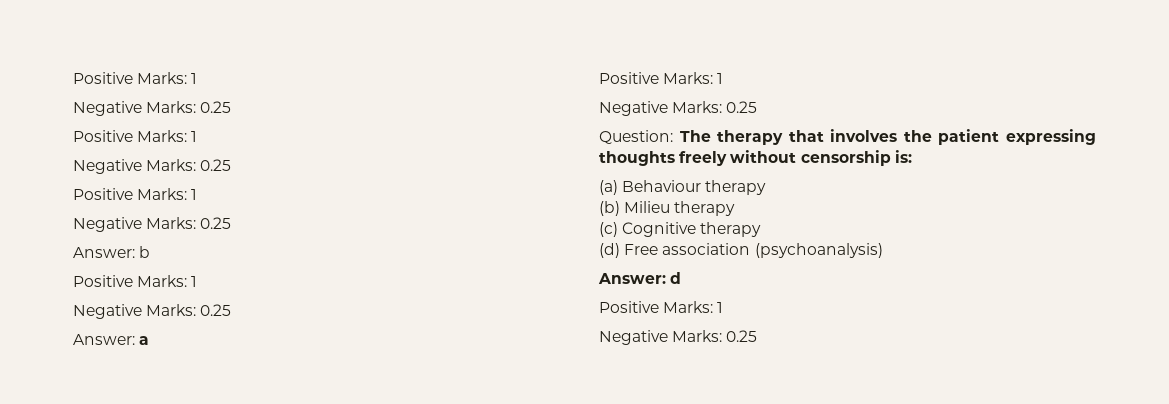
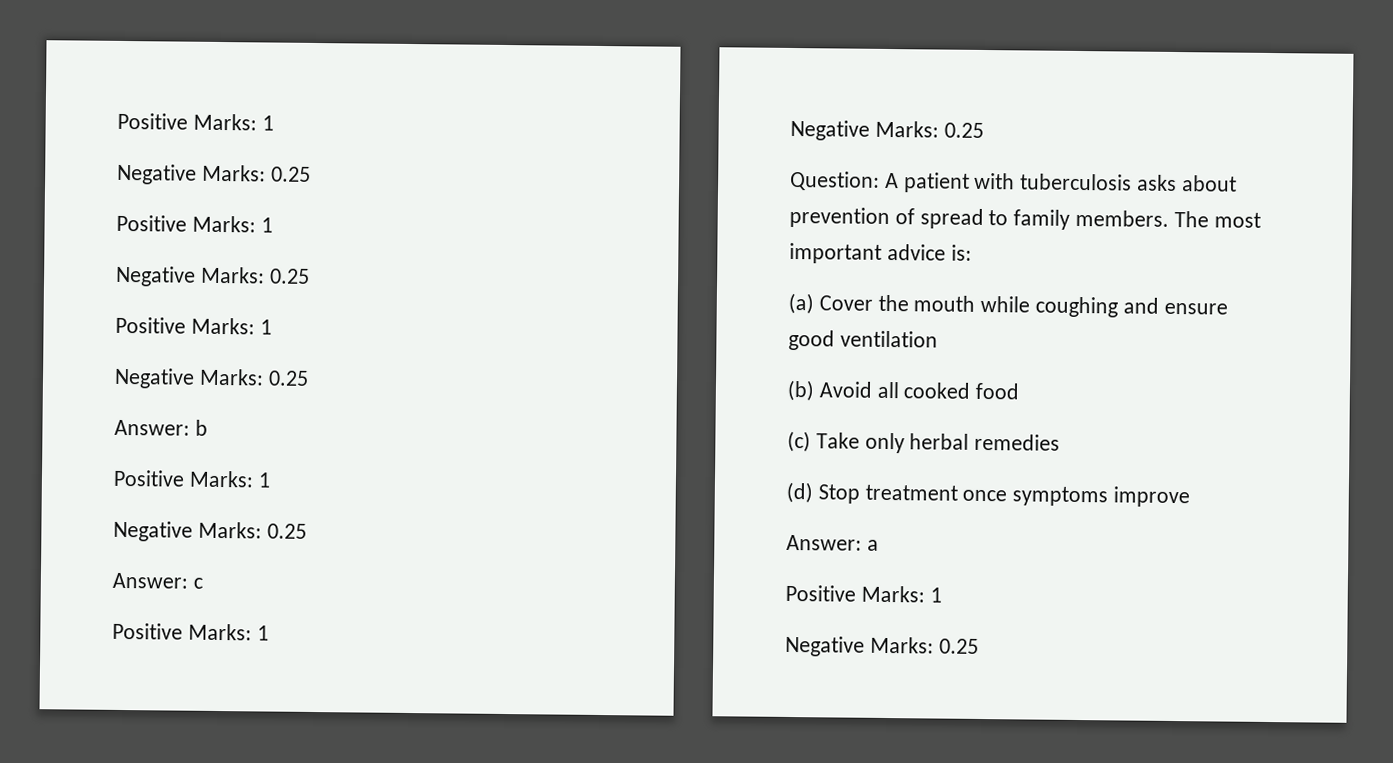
[139,336,150,345] a -> [192,577,203,589] c
[679,129,1096,145] [599,150,912,166] [599,180,767,195] [599,201,736,216] [599,222,762,237] [599,243,883,258] [598,272,682,284] The therapy that involves the patient expressing thoughts freely without censorship is: // (a) Behaviour therapy // (b) Milieu therapy // (c) Cognitive therapy // (d) Free association (psychoanalysis) // Answer: d -> [884,172,1237,193] [789,206,1261,230] [789,242,972,264] [788,292,1228,318] [788,329,938,351] [787,379,1020,402] [787,430,1061,454] [786,481,1191,508] [786,534,879,551] A patient with tuberculosis asks about prevention of spread to family members. The most important advice is: // (a) Cover the mouth while coughing and ensure good ventilation // (b) Avoid all cooked food // (c) Take only herbal remedies // (d) Stop treatment once symptoms improve // Answer: a

